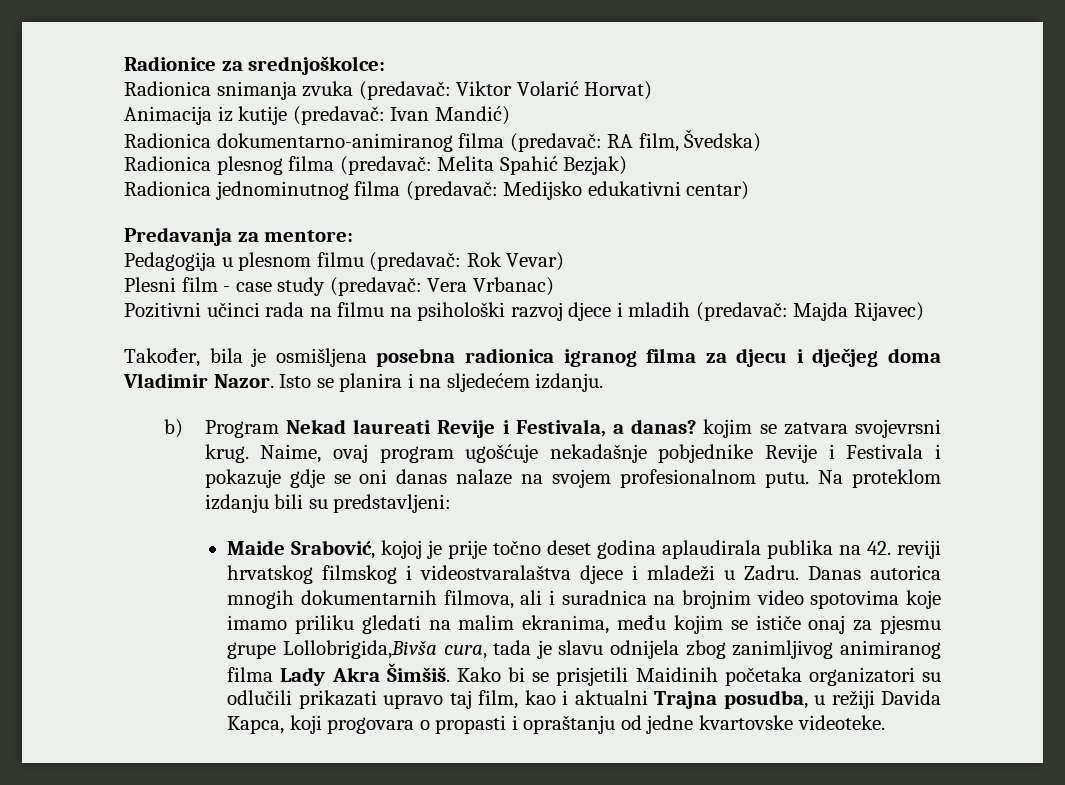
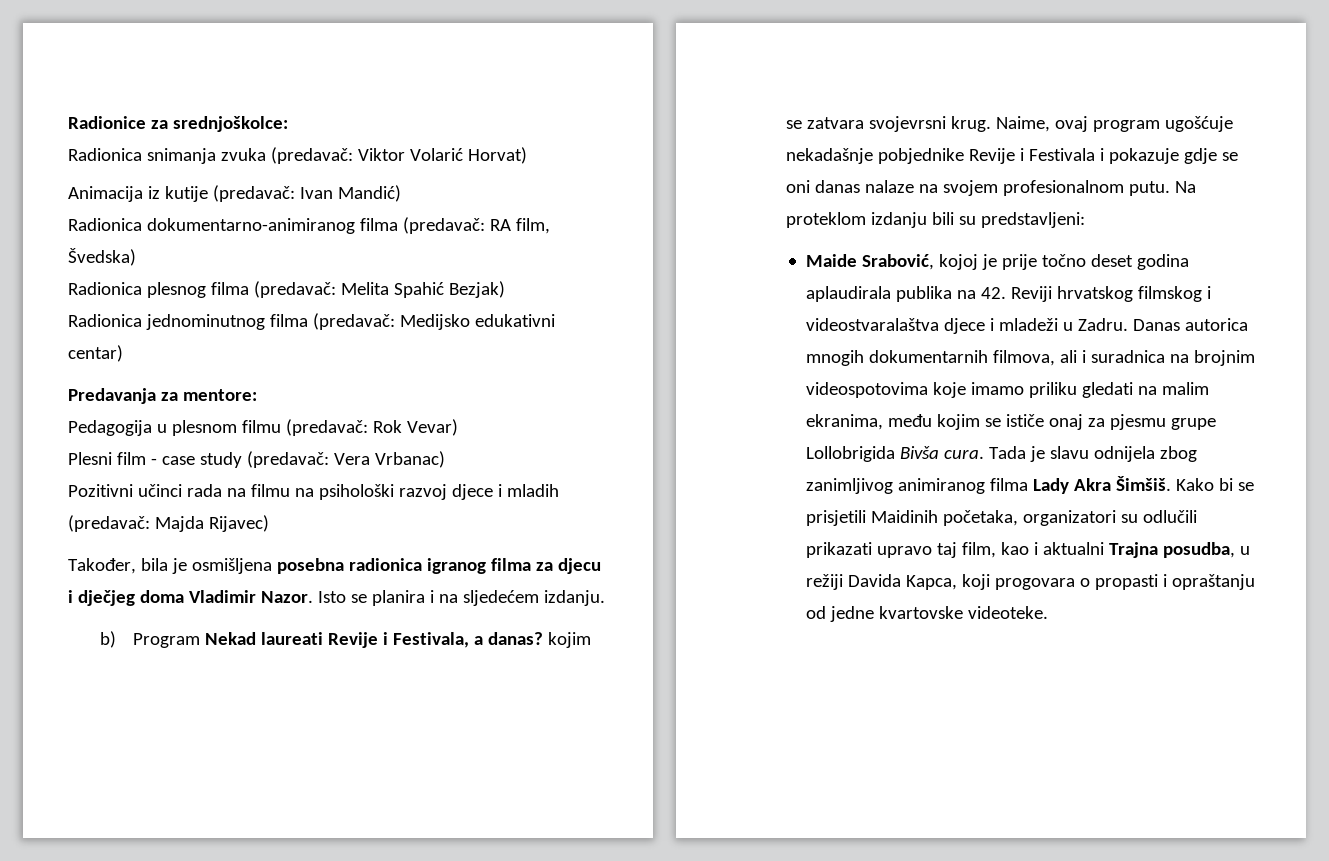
[897,540,942,559] reviji -> [1010,286,1052,302] Reviji
[756,590,900,609] video spotovima -> [805,382,928,398] videospotovima
[282,640,532,659] Lollobrigida,Bivša cura, tada -> [805,446,1026,462] Lollobrigida Bivša cura. Tada
[724,667,802,686] početaka -> [942,510,1018,526] početaka,

